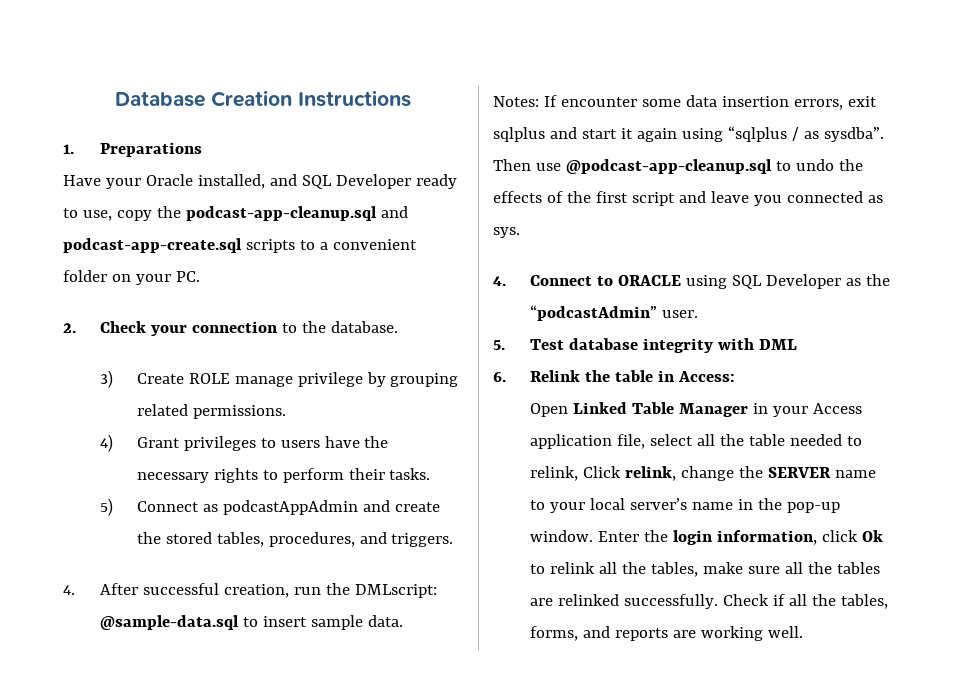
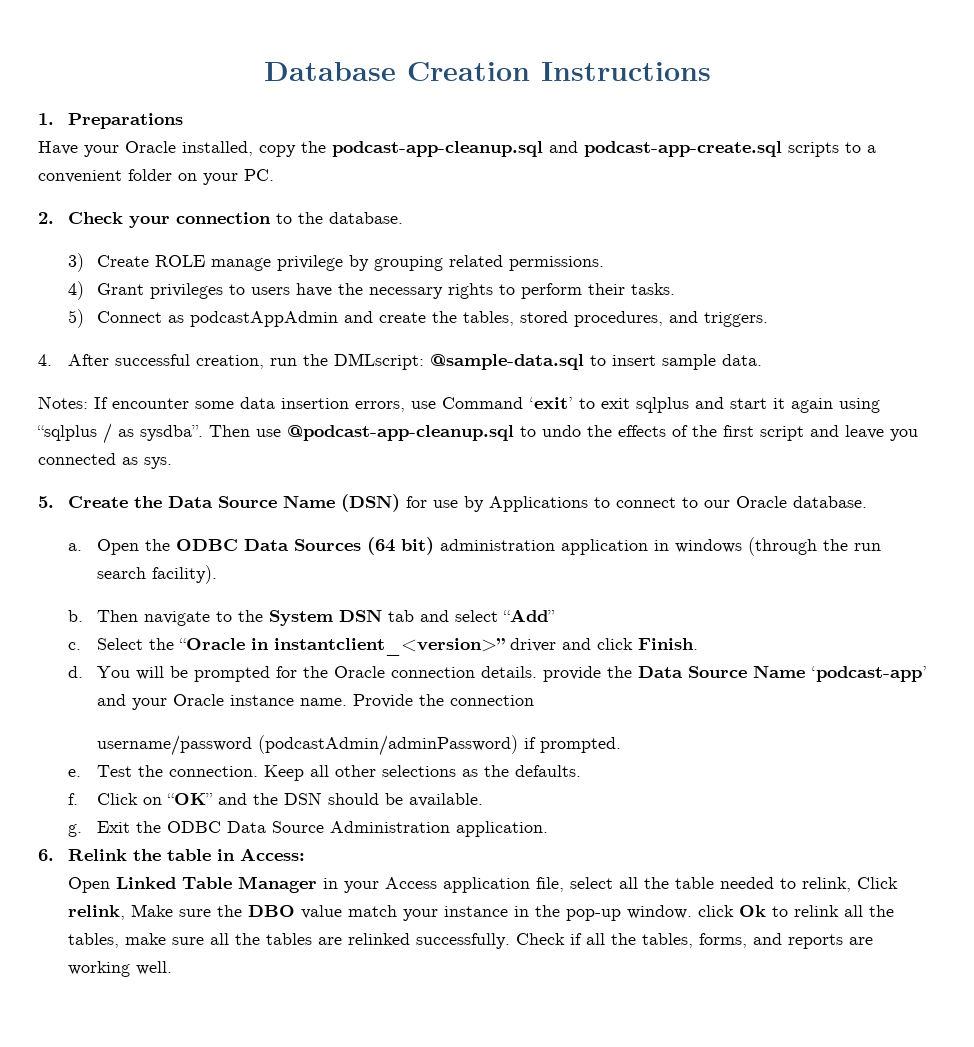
[269,174,457,189] [63,208,112,221] and SQL Developer ready to use, -> (253, 148) none
[165,532,264,547] stored tables, -> [463,311,569,326] tables, stored
(843, 104) none -> [411,397,595,409] use Command ‘exit’ to
[493,274,890,289] [529,305,698,321] [493,338,797,353] 4. Connect to ORACLE using SQL Developer as the “podcastAdmin” user. // 5. Test database integrity with DML -> [38,494,867,512] [67,537,882,556] [97,565,218,584] [67,609,556,626] [67,638,699,656] [67,665,928,682] [97,694,535,710] [97,735,622,756] [67,765,582,781] [67,792,484,807] [67,821,549,837] 5. Create the Data Source Name (DSN) for use by Applications to connect to our Oracle database. // a. Open the ODBC Data Sources (64 bit) administration application in windows (through the run search facility). // b. Then navigate to the System DSN tab and select “Add” // c. Select the “Oracle in instantclient_<version>” driver and click Finish. // d. You will be prompted for the Oracle connection details. provide the Data Source Name ‘podcast-app’ and your Oracle instance name. Provide the connection // username/password (podcastAdmin/adminPassword) if prompted. // e. Test the connection. Keep all other selections as the defaults. // f. Click on “OK” and the DSN should be available. // g. Exit the ODBC Data Source Administration application.
[680,466,876,481] [529,498,840,513] [529,530,817,545] change the SERVER name to your local server’s name in the pop-up window. Enter the login information, -> [130,904,692,921] Make sure the DBO value match your instance in the pop-up window.

